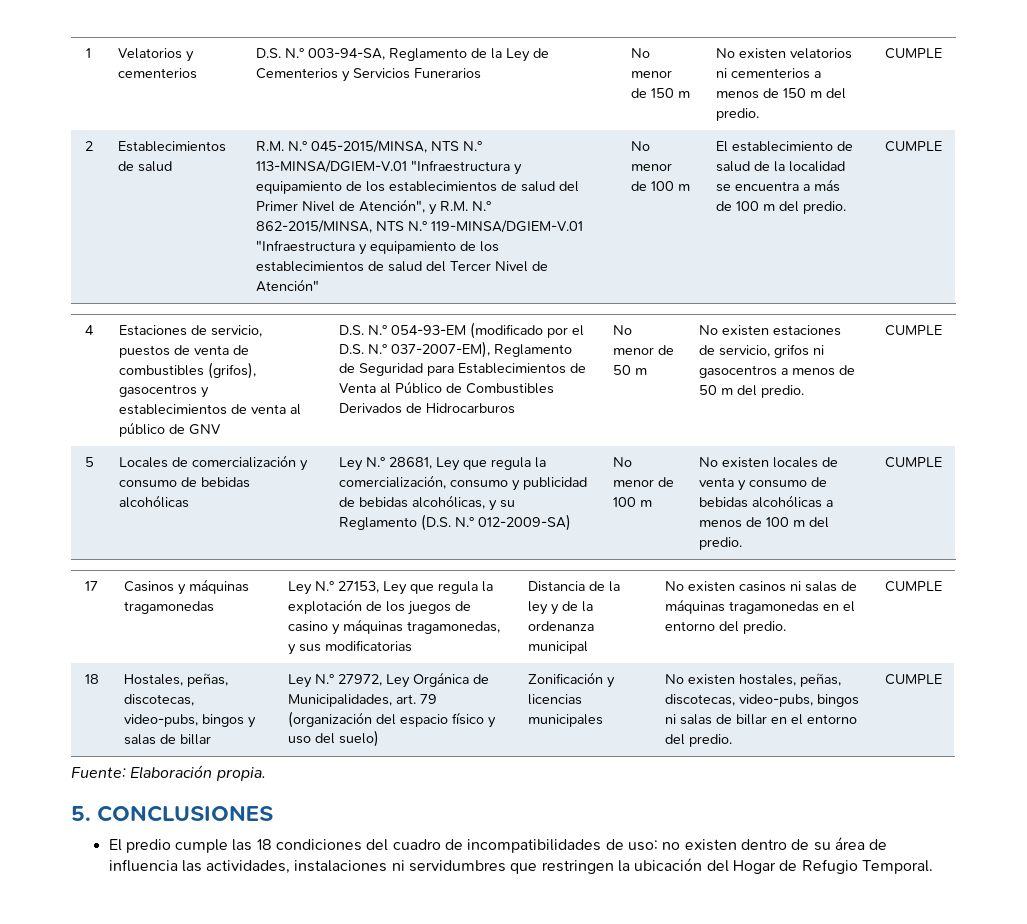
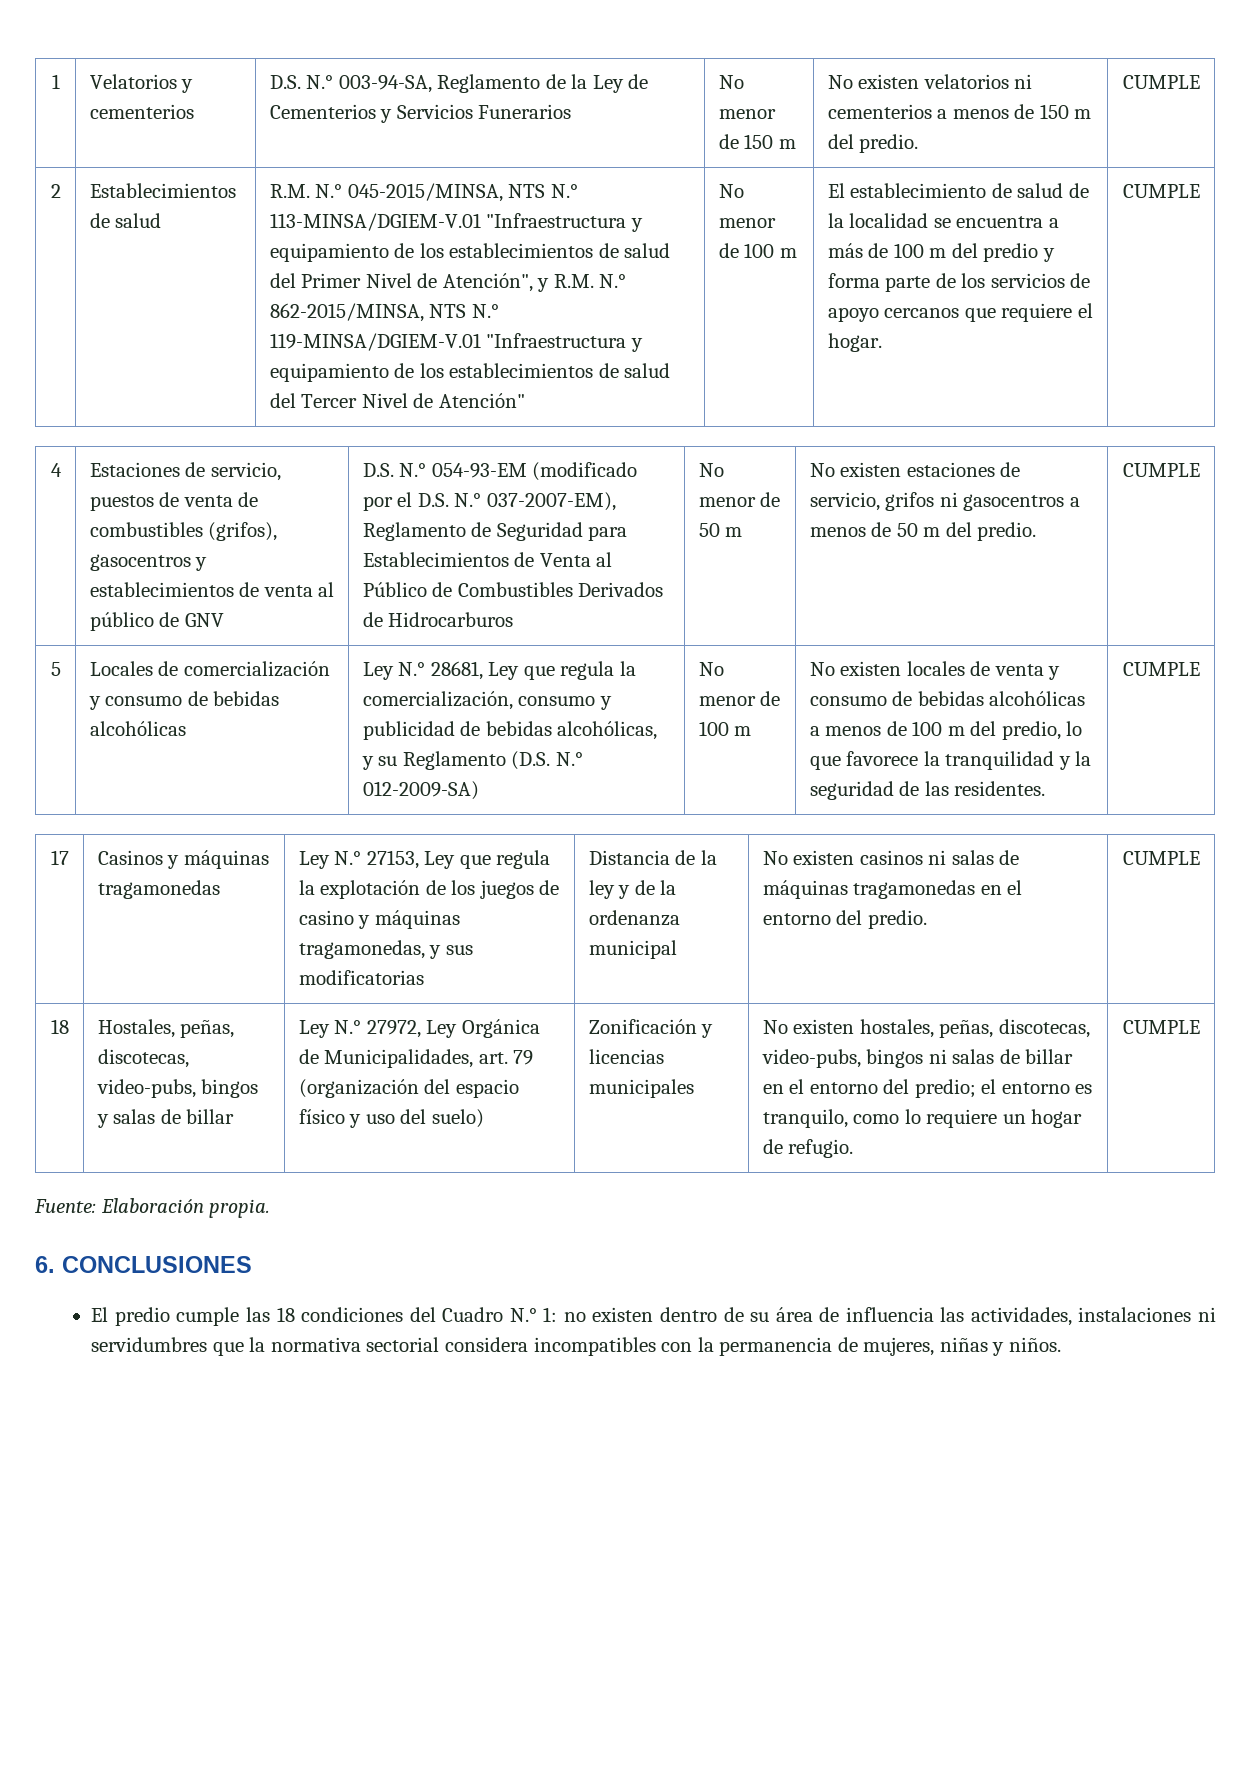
[802,201,846,214] predio. -> [983,243,1055,262] [827,273,1091,292] [827,303,1093,322] [827,333,882,352] predio y forma parte de los servicios de apoyo cercanos que requiere el hogar.
[698,537,742,550] predio. -> [1001,721,1083,740] [809,751,1092,770] [809,781,1046,800] predio, lo que favorece la tranquilidad y la seguridad de las residentes.
[688,734,732,747] predio. -> [914,1079,1093,1098] [762,1109,1083,1128] [762,1139,854,1158] predio; el entorno es tranquilo, como lo requiere un hogar de refugio.
[71,806,91,821] 5. -> [35,1256,55,1273] 6.
[392,839,659,853] cuadro de incompatibilidades de uso: -> [442,1307,558,1322] Cuadro N.° 1:
[541,858,934,874] restringen la ubicación del Hogar de Refugio Temporal. -> [249,1337,1061,1356] la normativa sectorial considera incompatibles con la permanencia de mujeres, niñas y niños.

